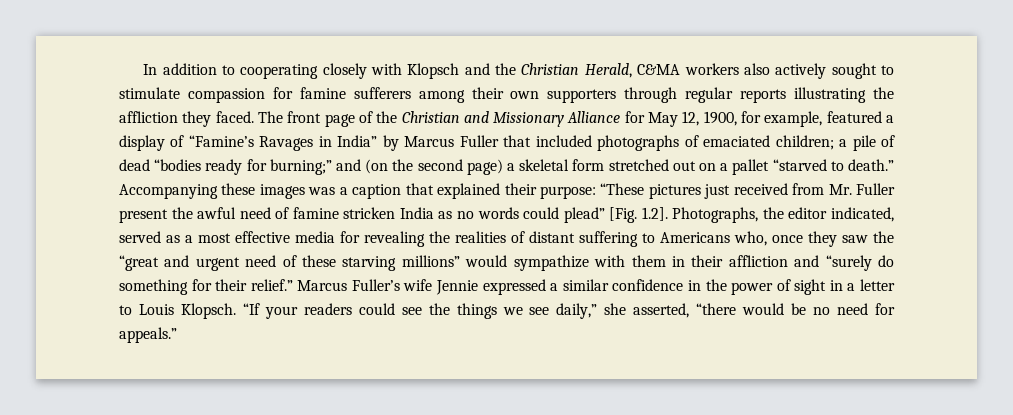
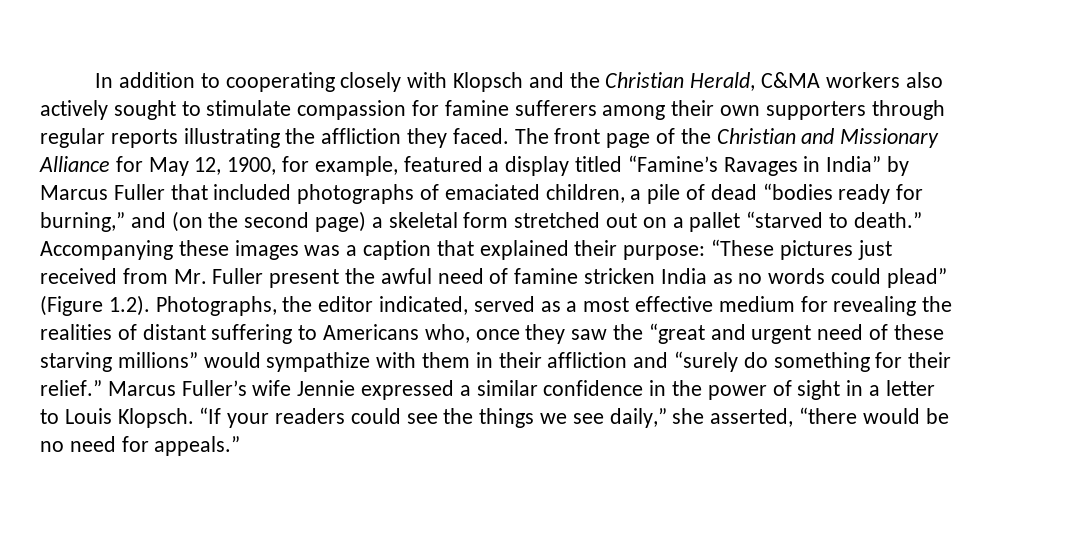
[170,135,185,147] of -> [575,156,623,172] titled
[775,135,834,150] children; -> [545,184,625,203] children,
[269,159,332,175] burning;” -> [40,212,125,232] burning,”
[609,207,668,223] [Fig. 1.2]. -> [40,295,150,316] (Figure 1.2).
[295,231,335,243] media -> [718,296,795,312] medium

